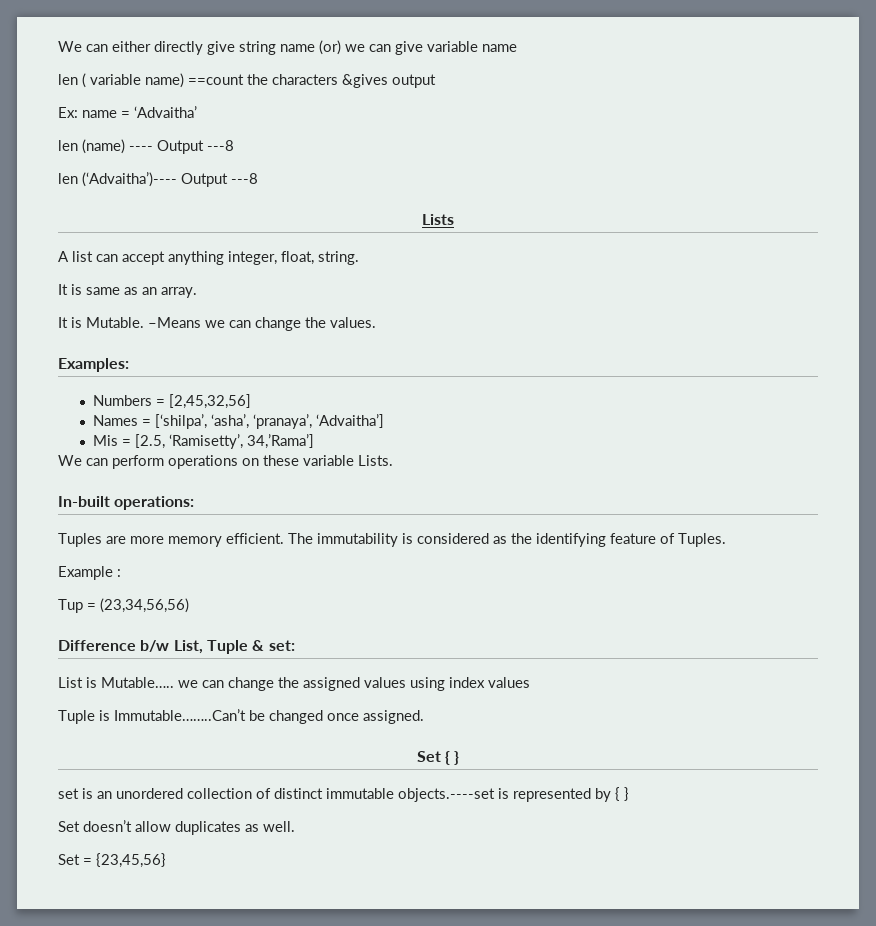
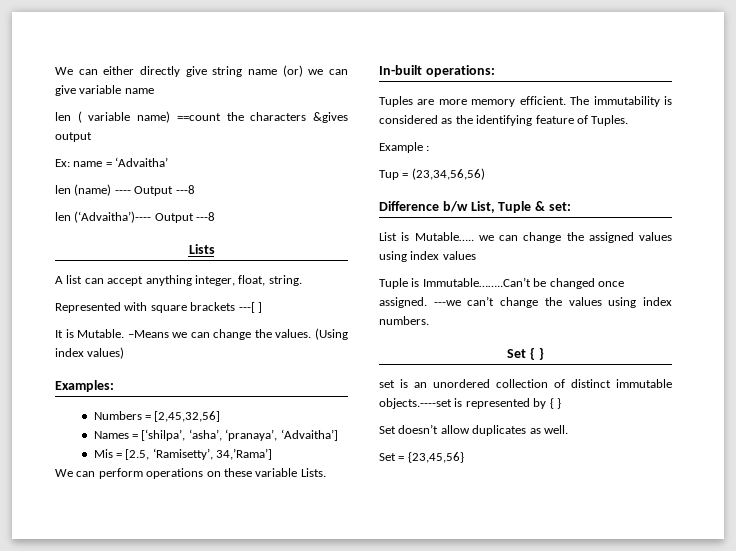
[58,284,197,298] It is same as an array. -> [55,302,262,313] Represented with square brackets ---[ ]
(376, 322) none -> [314,328,348,340] [55,347,125,359] (Using index values)
(424, 717) none -> [433,296,672,308] [379,316,429,325] ---we can’t change the values using index numbers.

